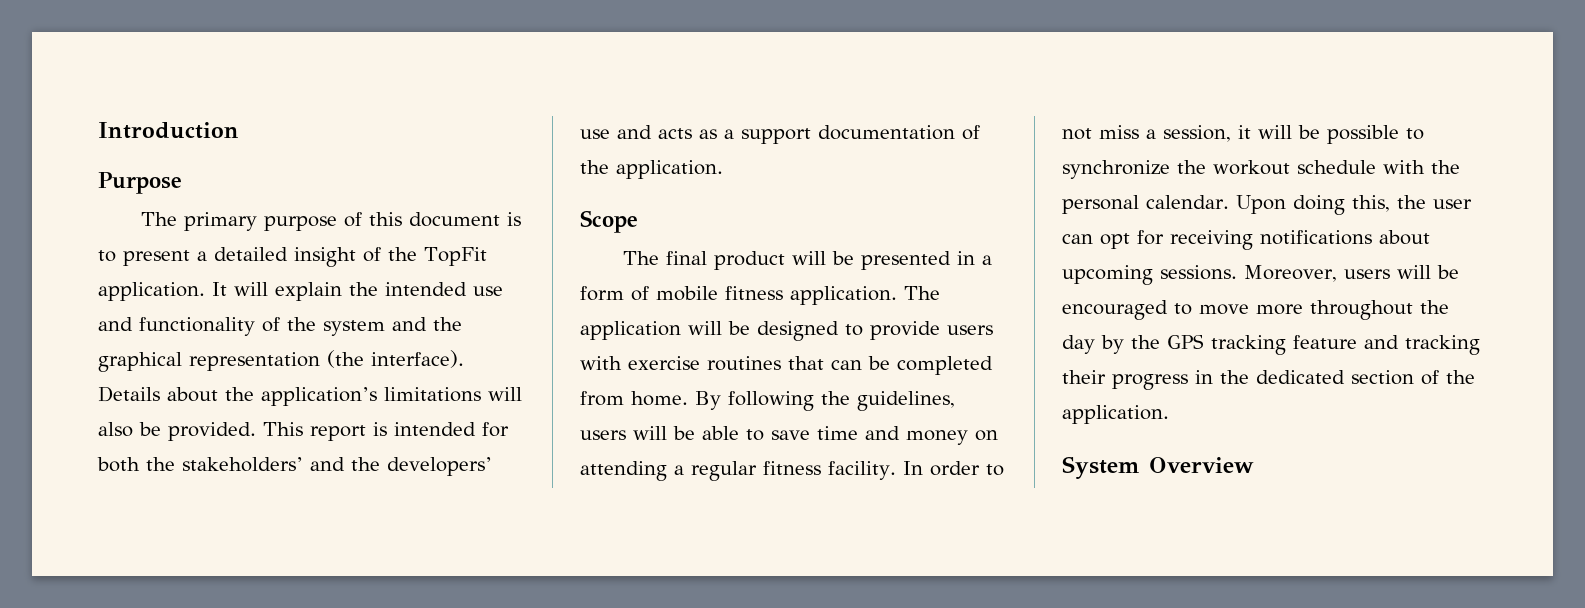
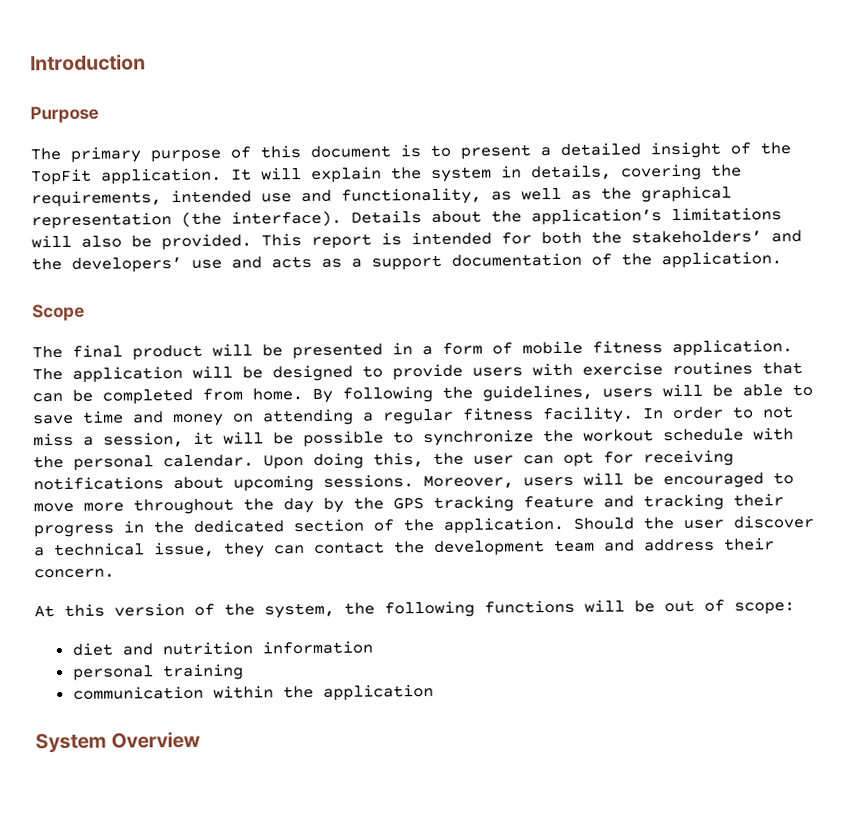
[385,282,503,296] [98,317,427,336] intended use and functionality of the system and -> [431,163,742,182] [31,187,592,208] system in details, covering the requirements, intended use and functionality, as well as
(1169, 414) none -> [573,514,814,530] [34,537,775,558] [34,568,115,579] [34,599,795,619] [71,640,373,656] [72,663,244,681] [72,683,434,701] Should the user discover a technical issue, they can contact the development team and address their concern. // At this version of the system, the following functions will be out of scope: // diet and nutrition information // personal training // communication within the application

